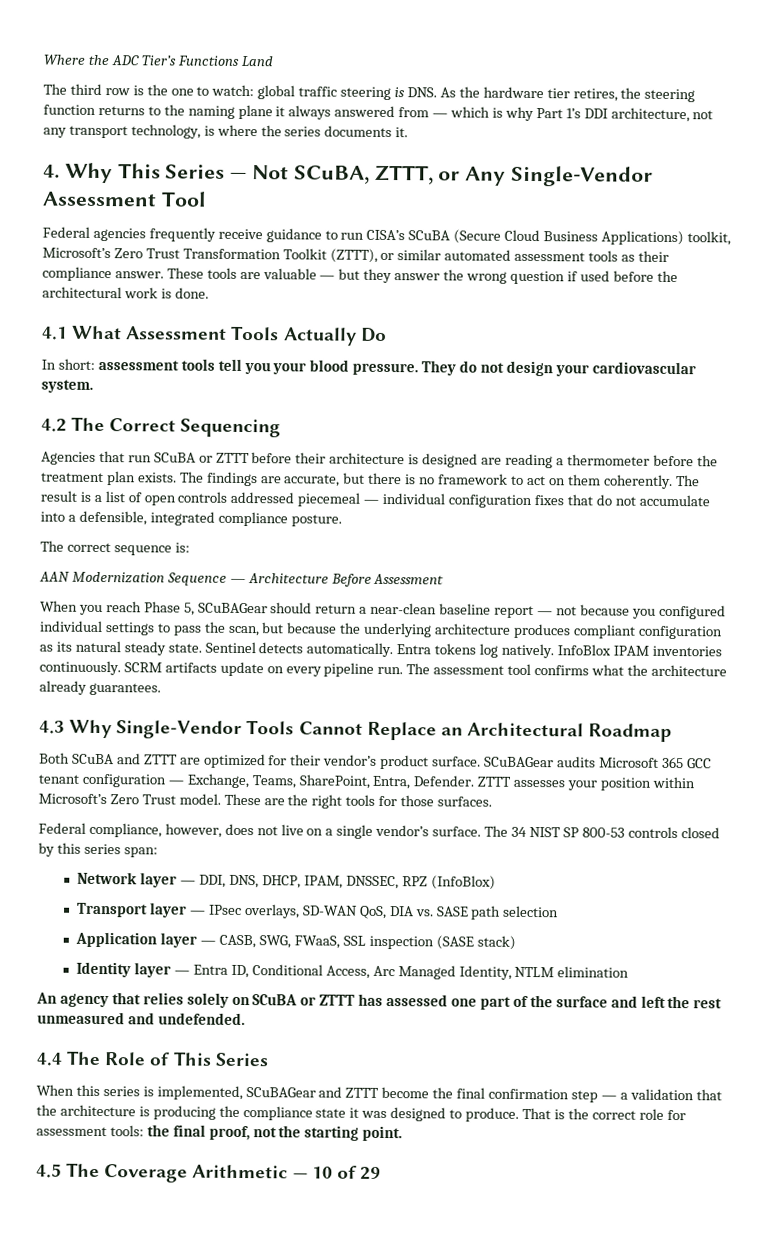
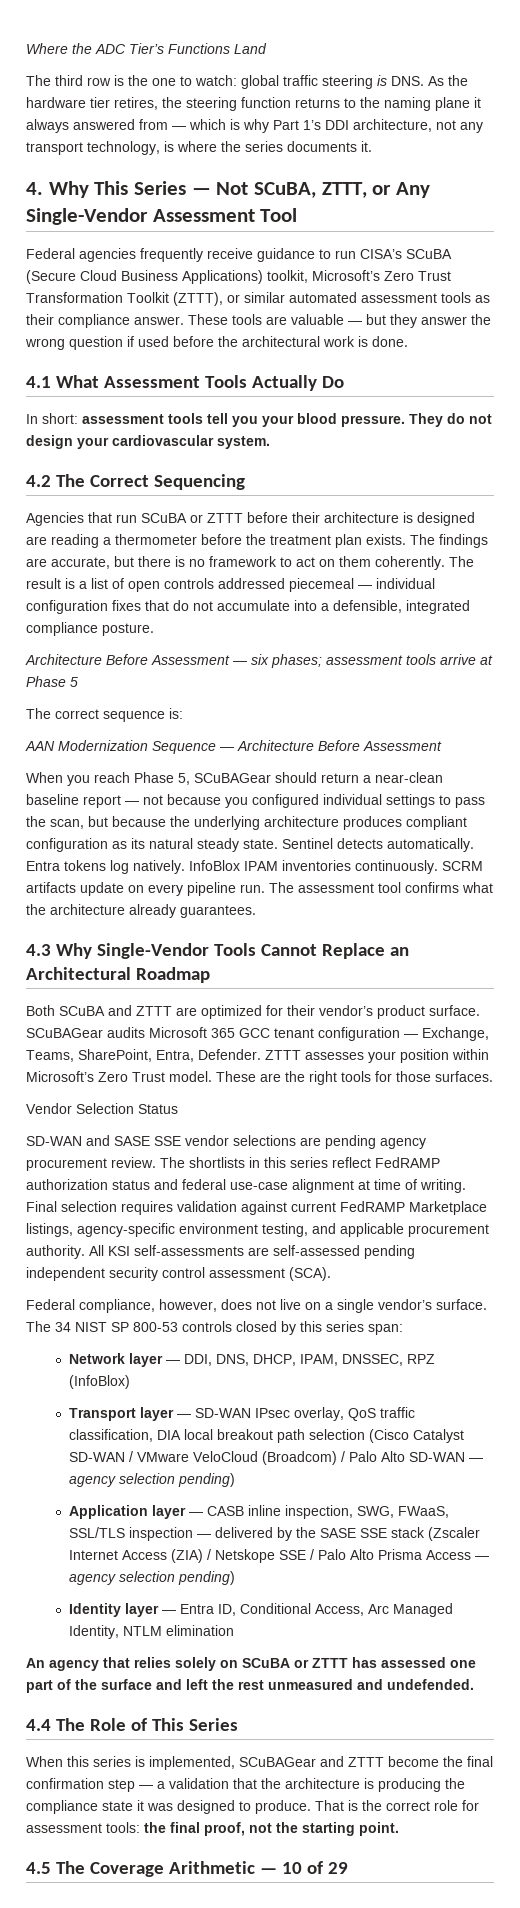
(342, 520) none -> [25,654,493,668] [26,676,78,687] // Architecture Before Assessment — six phases; assessment tools arrive at Phase 5
(493, 801) none -> [26,1103,178,1114] [26,1135,426,1149] [26,1157,440,1171] [26,1179,466,1193] [26,1201,487,1215] [26,1223,489,1237] [26,1245,415,1259] [26,1267,331,1281] // Vendor Selection Status // SD-WAN and SASE SSE vendor selections are pending agency procurement review. The shortlists in this series reflect FedRAMP authorization status and federal use-case alignment at time of writing. Final selection requires validation against current FedRAMP Marketplace listings, agency-specific environment testing, and applicable procurement authority. All KSI self-assessments are self-assessed pending independent security control assessment (SCA).
[209,904,560,920] [75,931,516,950] IPsec overlays, SD-WAN QoS, DIA vs. SASE path selection // Application layer — CASB, SWG, FWaaS, SSL inspection (SASE stack) -> [194,1407,415,1421] [68,1429,464,1443] [68,1451,483,1465] [68,1473,235,1487] [68,1505,449,1519] [68,1527,480,1541] [68,1549,489,1563] [68,1571,235,1585] SD-WAN IPsec overlay, QoS traffic classification, DIA local breakout path selection (Cisco Catalyst SD-WAN / VMware VeloCloud (Broadcom) / Palo Alto SD-WAN — agency selection pending) // Application layer — CASB inline inspection, SWG, FWaaS, SSL/TLS inspection — delivered by the SASE SSE stack (Zscaler Internet Access (ZIA) / Netskope SSE / Palo Alto Prisma Access — agency selection pending)

